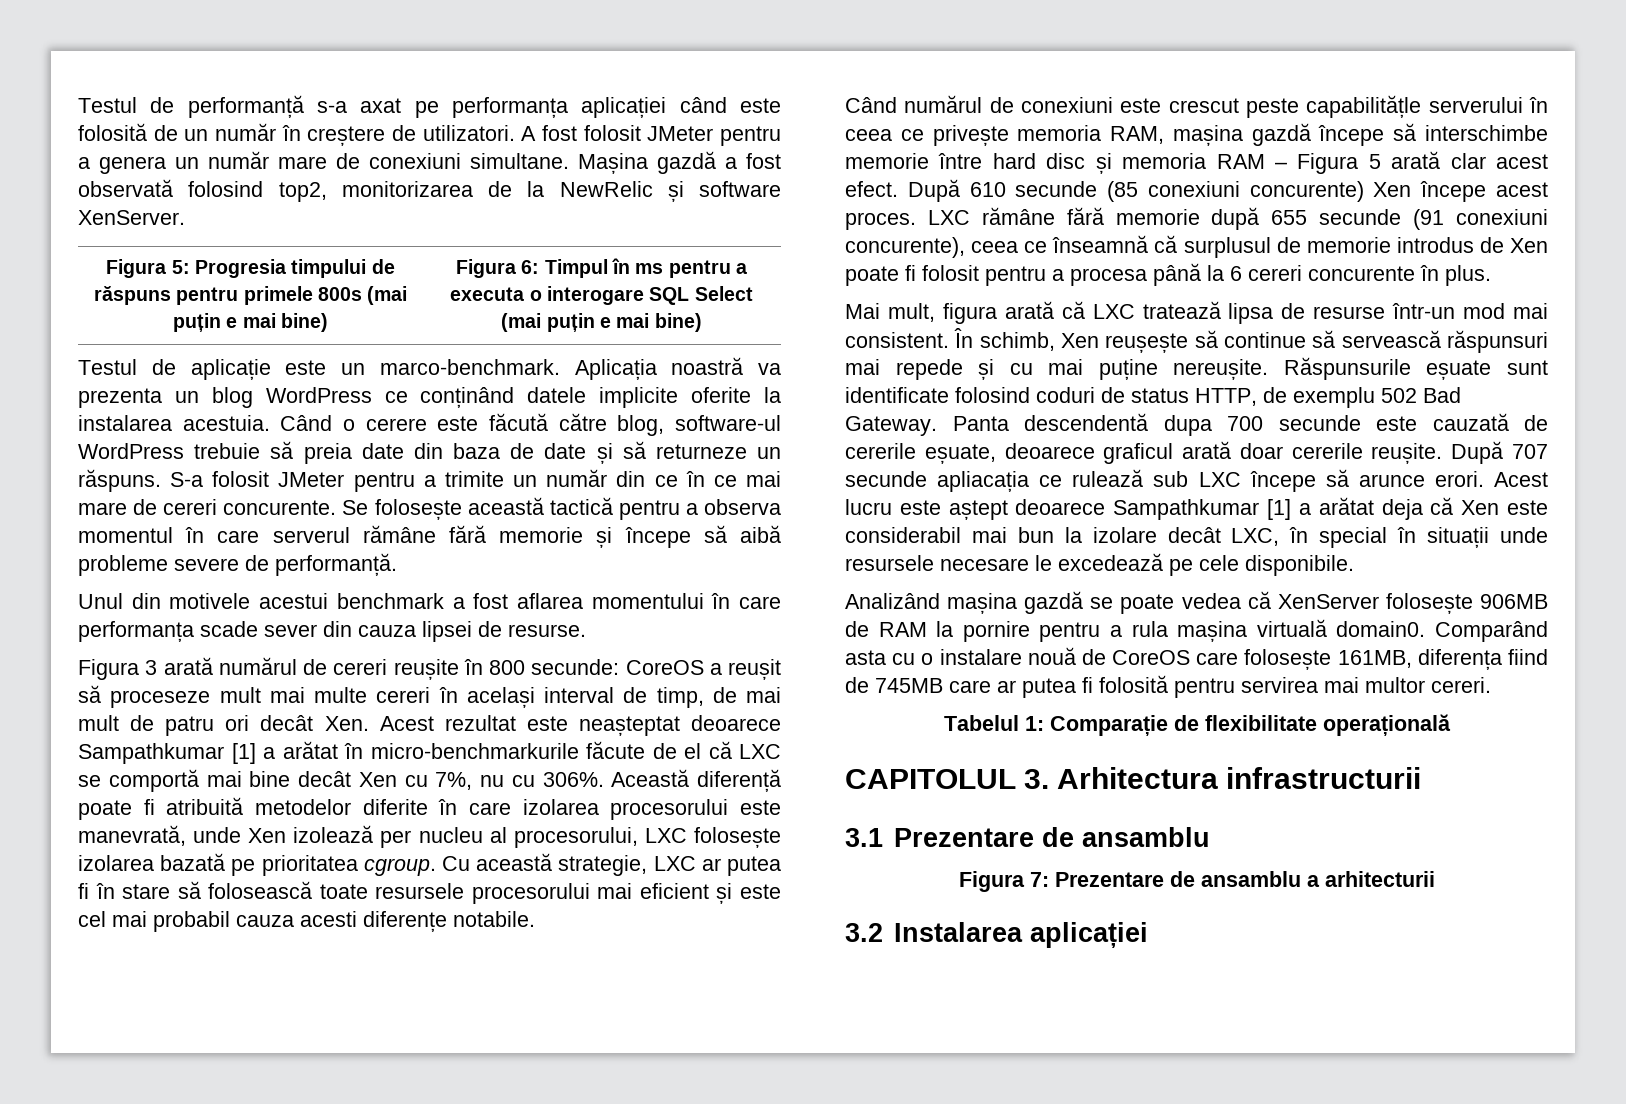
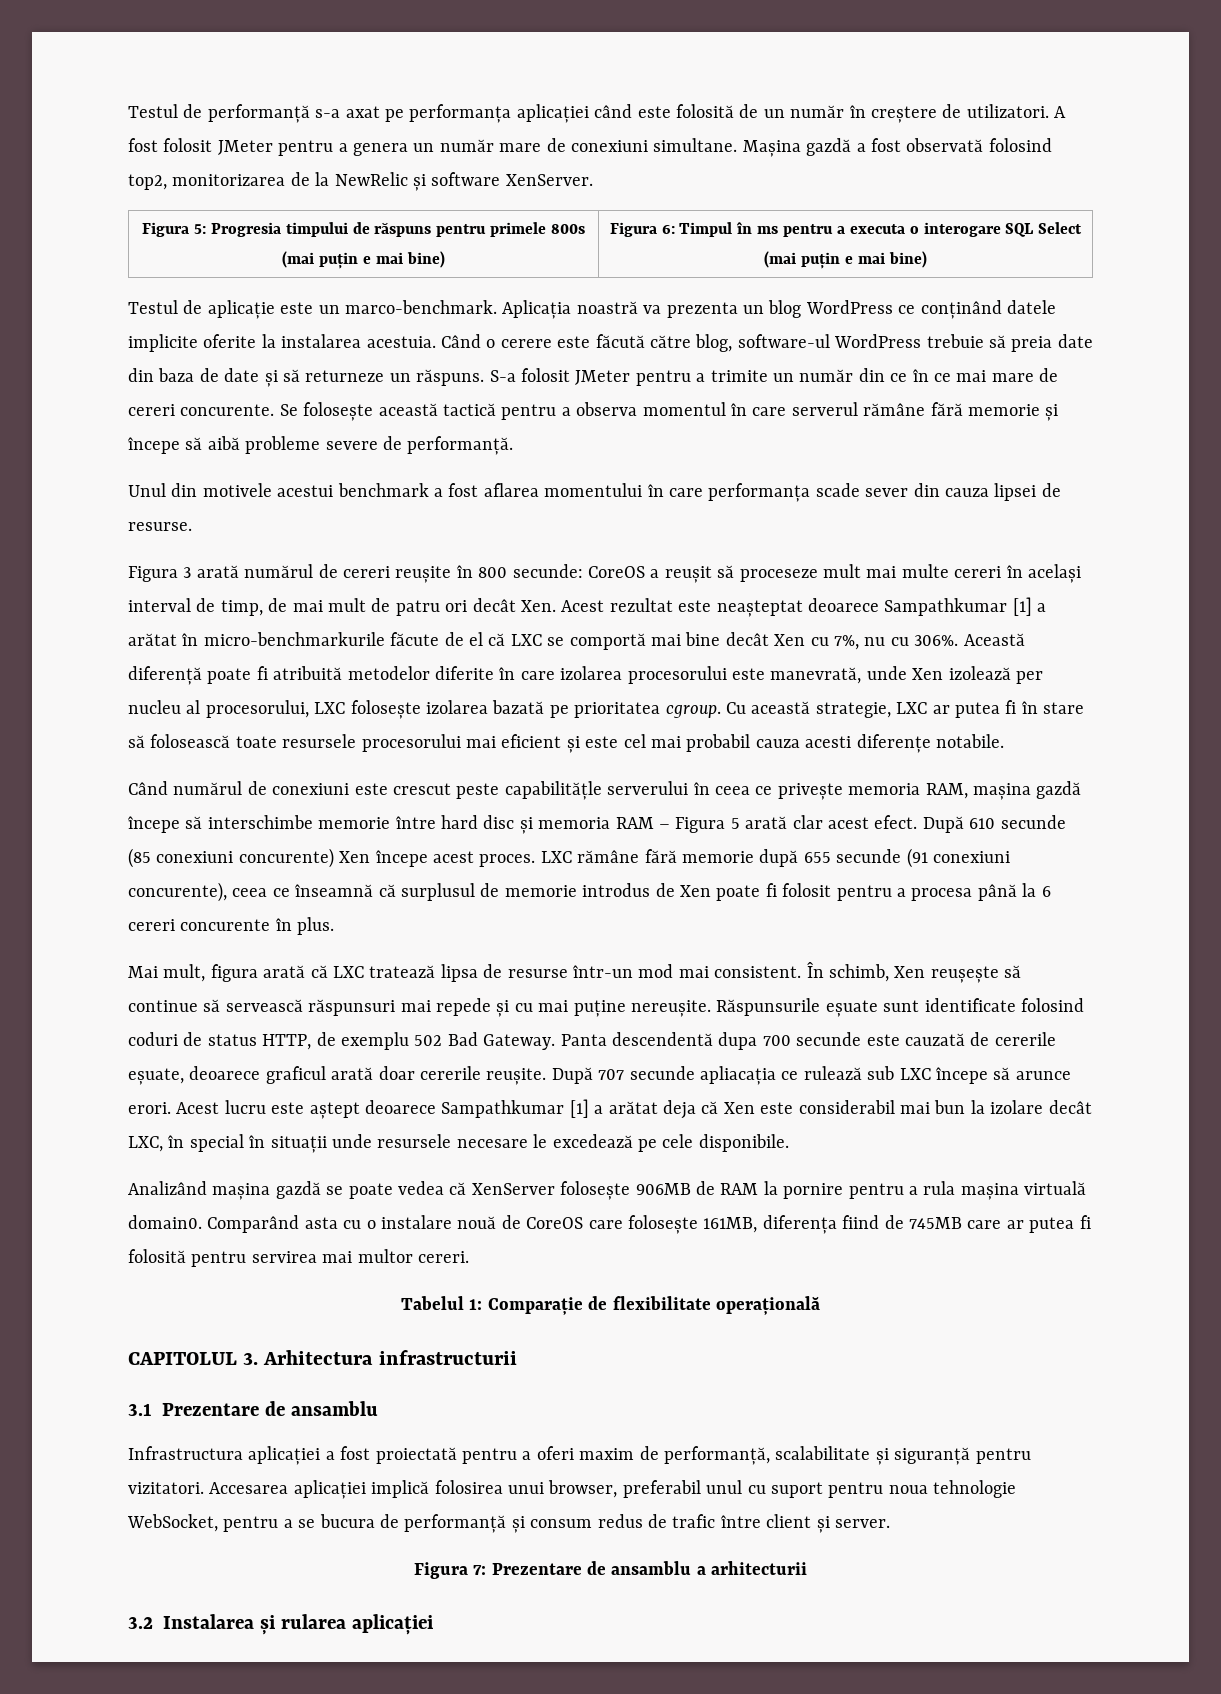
(1210, 837) none -> [128,1446,1031,1465] [128,1480,1017,1499] [127,1514,890,1533] // Infrastructura aplicației a fost proiectată pentru a oferi maxim de performanță, scalabilitate și siguranță pentru vizitatori. Accesarea aplicației implică folosirea unui browser, preferabil unul cu suport pentru noua tehnologie WebSocket, pentru a se bucura de performanță și consum redus de trafic între client și server.
(1023, 932) none -> [259,1614,346,1635] și rularea

